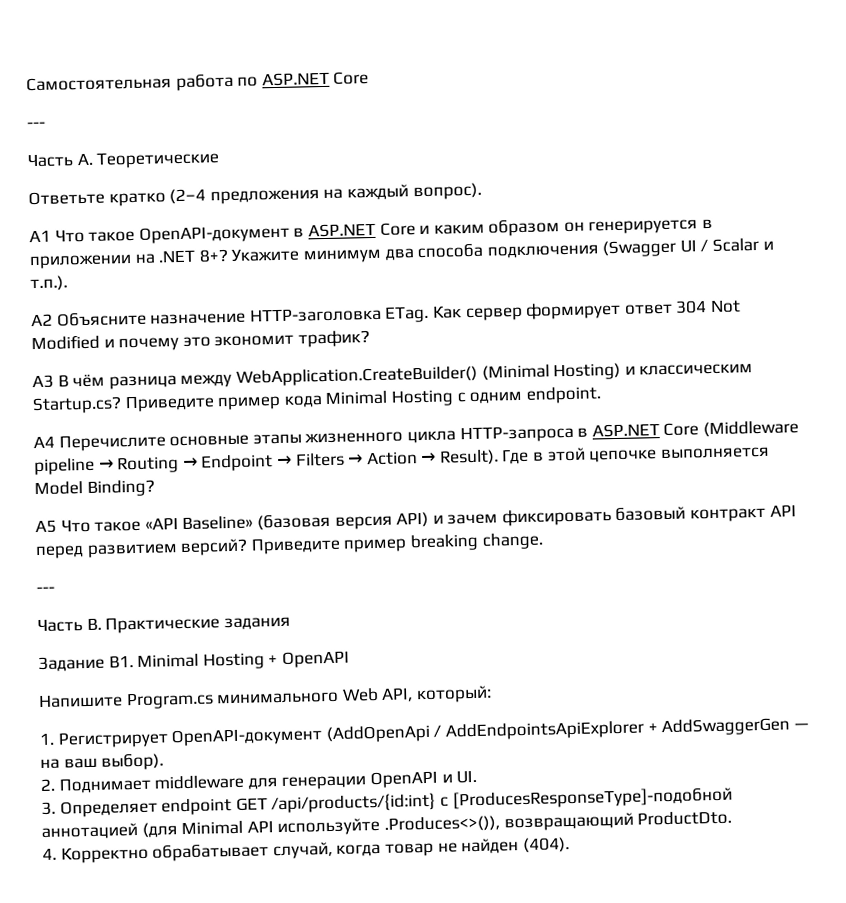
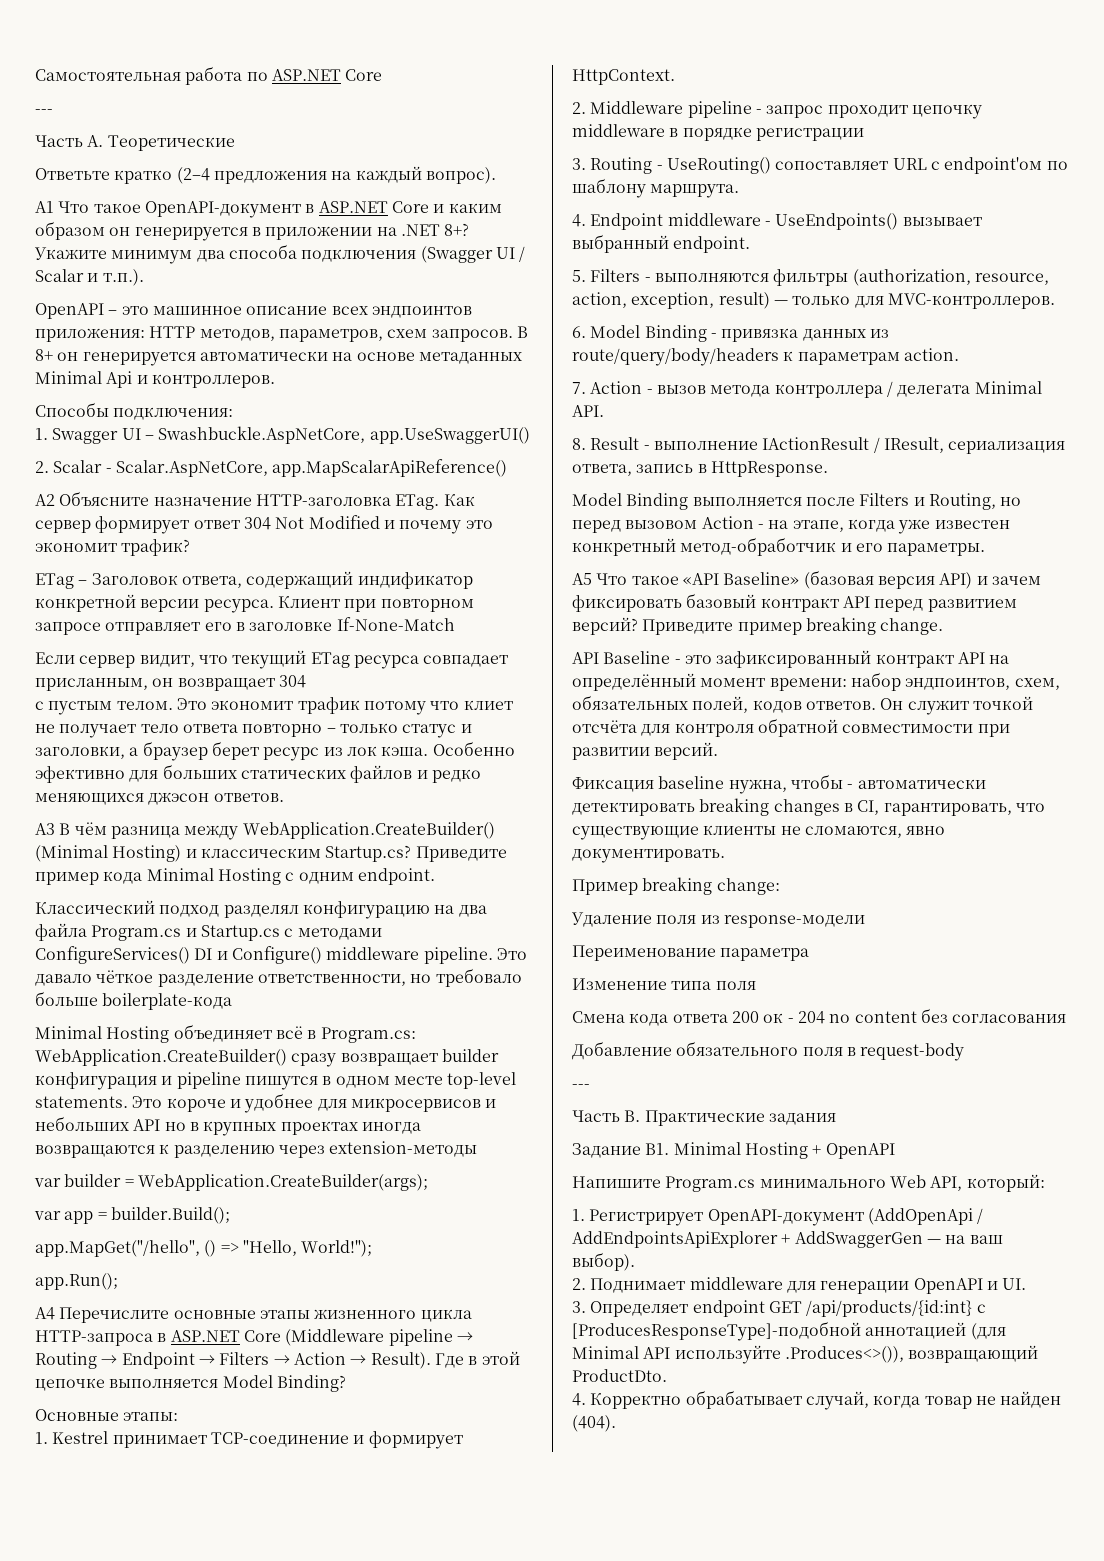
(68, 283) none -> [35,303,472,319] [35,326,528,342] [35,349,522,366] [35,371,275,388] [35,402,234,420] [35,426,530,444] [35,459,508,477] // OpenAPI – это машинное описание всех эндпоинтов приложения: HTTP методов, параметров, схем запросов. В 8+ он генерируется автоматически на основе метаданных Minimal Api и контроллеров. // Способы подключения: // 1. Swagger UI – Swashbuckle.AspNetCore, app.UseSwaggerUI() // 2. Scalar - Scalar.AspNetCore, app.MapScalarApiReference()
(370, 339) none -> [35,571,473,589] [35,594,474,613] [35,617,455,635] [35,650,509,669] [35,675,306,691] [35,697,513,715] [35,723,472,738] [35,741,515,761] [35,764,481,783] [35,792,284,805] // ETag – Заголовок ответа, содержащий индификатор конкретной версии ресурса. Клиент при повторном запросе отправляет его в заголовке If-None-Match // Если сервер видит, что текущий ETag ресурса совпадает присланным, он возвращает 304 // с пустым телом. Это экономит трафик потому что клиет не получает тело ответа повторно – только статус и заголовки, а браузер берет ресурс из лок кэша. Особенно эфективно для больших статических файлов и редко меняющихся джэсон ответов.
(602, 395) none -> [35,900,487,919] [35,923,382,941] [35,946,527,964] [35,968,522,987] [35,991,233,1010] [35,1024,416,1043] [35,1049,499,1067] [35,1072,517,1090] [35,1093,497,1113] [35,1116,421,1136] [35,1141,478,1158] [34,1174,428,1191] [34,1207,230,1224] [35,1240,373,1257] [35,1273,118,1290] // Классический подход разделял конфигурацию на два файла Program.cs и Startup.cs с методами ConfigureServices() DI и Configure() middleware pipeline. Это давало чёткое разделение ответственности, но требовало больше boilerplate-кода // Minimal Hosting объединяет всё в Program.cs: WebApplication.CreateBuilder() сразу возвращает builder конфигурация и pipeline пишутся в одном месте top-level statements. Это короче и удобнее для микросервисов и небольших API но в крупных проектах иногда возвращаются к разделению через extension-методы // var builder = WebApplication.CreateBuilder(args); // var app = builder.Build(); // app.MapGet("/hello", () => "Hello, World!"); // app.Run();
(155, 488) none -> [35,1409,179,1421] [35,1431,463,1449] [572,69,675,85] [572,101,982,119] [572,124,864,141] [572,157,1068,174] [572,178,740,198] [572,213,982,230] [572,234,751,253] [572,269,1049,286] [572,292,1055,309] [572,325,889,342] [572,348,959,366] [572,381,1042,398] [572,405,604,417] [572,437,1066,454] [572,461,828,477] [572,493,1022,510] [572,516,1010,534] [572,537,986,556] // Основные этапы: // 1. Kestrel принимает TCP-соединение и формирует HttpContext. // 2. Middleware pipeline - запрос проходит цепочку middleware в порядке регистрации // 3. Routing - UseRouting() сопоставляет URL с endpoint'ом по шаблону маршрута. // 4. Endpoint middleware - UseEndpoints() вызывает выбранный endpoint. // 5. Filters - выполняются фильтры (authorization, resource, action, exception, result) — только для MVC-контроллеров. // 6. Model Binding - привязка данных из route/query/body/headers к параметрам action. // 7. Action - вызов метода контроллера / делегата Minimal API. // 8. Result - выполнение IActionResult / IResult, сериализация ответа, запись в HttpResponse. // Model Binding выполняется после Filters и Routing, но перед вызовом Action - на этапе, когда уже известен конкретный метод-обработчик и его параметры.
(544, 541) none -> [572,650,1010,668] [572,672,1060,691] [572,695,1033,715] [572,718,1010,737] [572,742,719,760] [572,774,986,794] [572,798,1045,816] [572,825,946,840] [572,848,725,863] [572,877,780,895] [571,912,865,928] [572,945,810,961] [572,978,756,990] [572,1008,1067,1026] [572,1041,965,1061] // API Baseline - это зафиксированный контракт API на определённый момент времени: набор эндпоинтов, схем, обязательных полей, кодов ответов. Он служит точкой отсчёта для контроля обратной совместимости при развитии версий. // Фиксация baseline нужна, чтобы - автоматически детектировать breaking changes в CI, гарантировать, что существующие клиенты не сломаются, явно документировать. // Пример breaking change: // Удаление поля из response-модели // Переименование параметра // Изменение типа поля // Смена кода ответа 200 ок - 204 no content без согласования // Добавление обязательного поля в request-body

